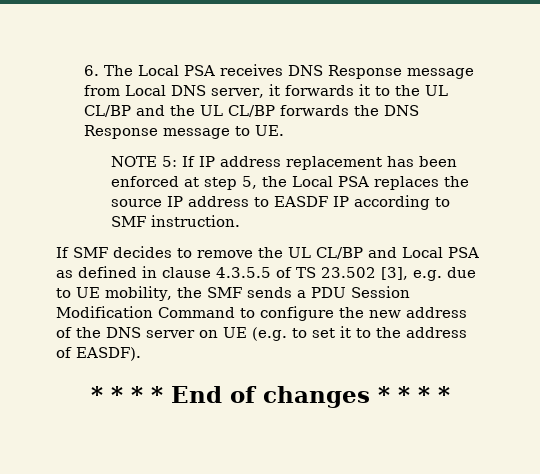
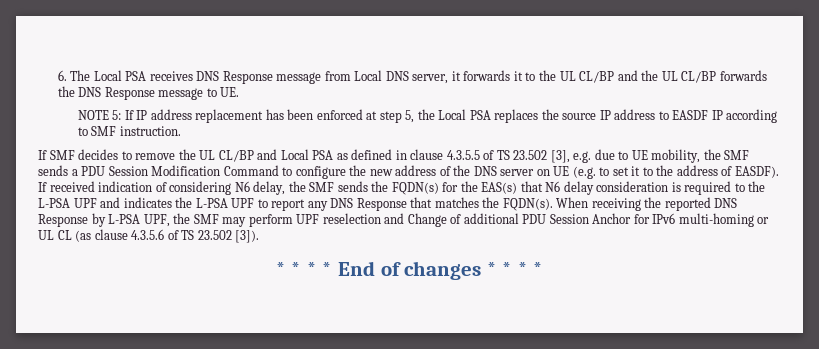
(141, 354) none -> [38,181,766,195] [38,197,738,211] [38,213,770,227] [38,229,260,243] If received indication of considering N6 delay, the SMF sends the FQDN(s) for the EAS(s) that N6 delay consideration is required to the L-PSA UPF and indicates the L-PSA UPF to report any DNS Response that matches the FQDN(s). When receiving the reported DNS Response by L-PSA UPF, the SMF may perform UPF reselection and Change of additional PDU Session Anchor for IPv6 multi-homing or UL CL (as clause 4.3.5.6 of TS 23.502 [3]).

